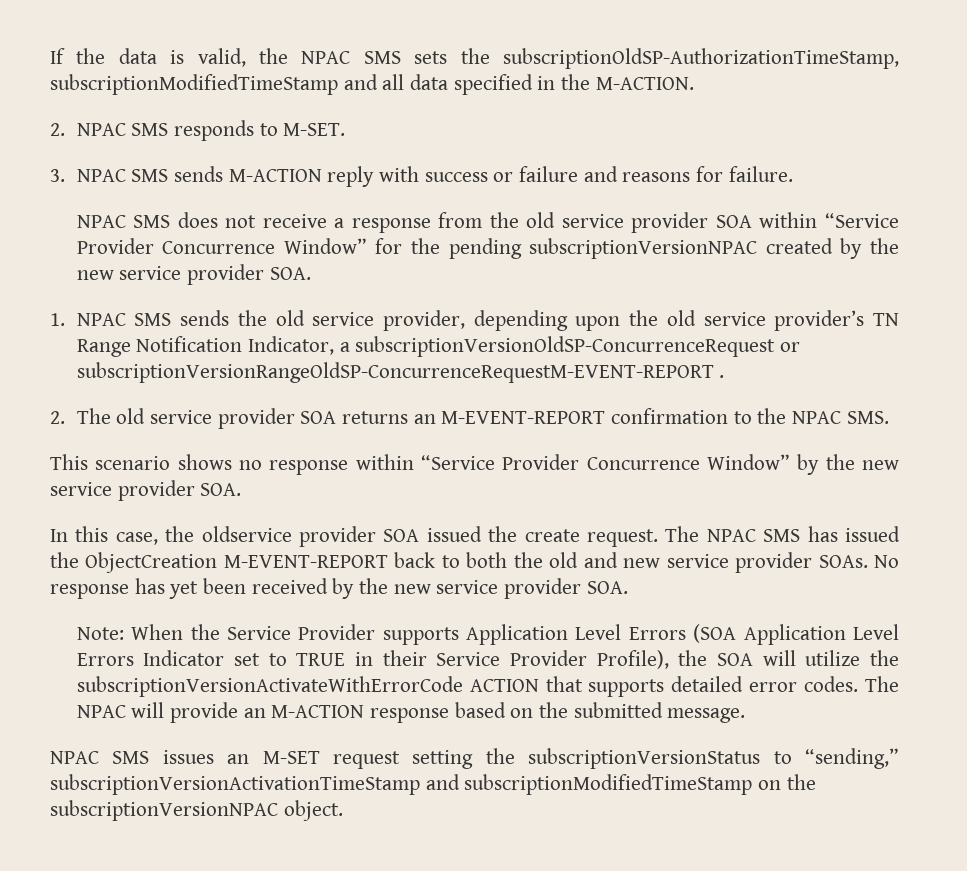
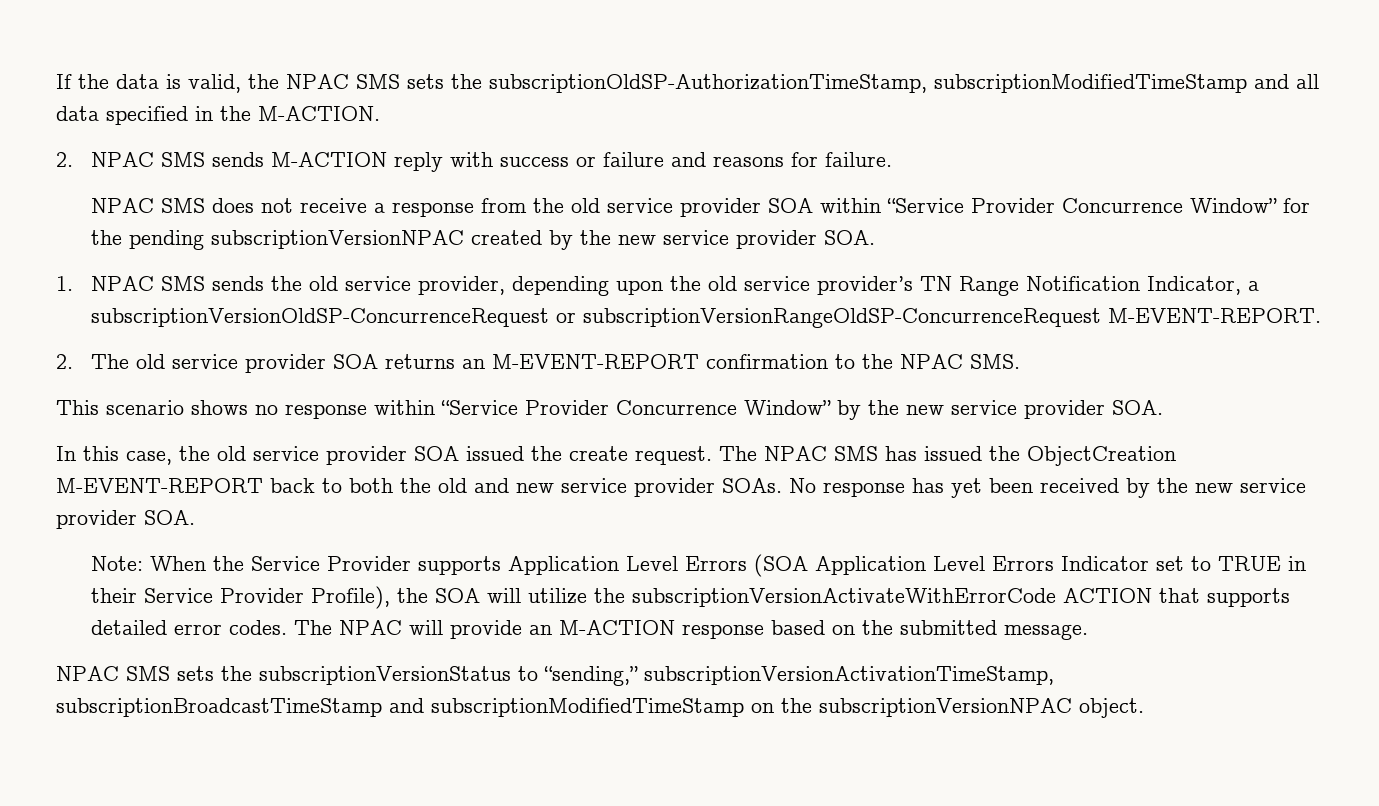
[174,120,346,141] [50,169,169,182] responds to M-SET. // 3. NPAC SMS -> (206, 159) none
[76,362,725,383] subscriptionVersionRangeOldSP-ConcurrenceRequestM-EVENT-REPORT . -> [583,308,1322,328] subscriptionVersionRangeOldSP-ConcurrenceRequest M-EVENT-REPORT.
[201,526,292,542] oldservice -> [217,446,319,461] old service
[162,750,474,769] issues an M-SET request setting -> [177,666,214,681] sets
[50,774,420,795] subscriptionVersionActivationTimeStamp -> [644,666,1054,685] [56,698,382,717] subscriptionVersionActivationTimeStamp, subscriptionBroadcastTimeStamp

